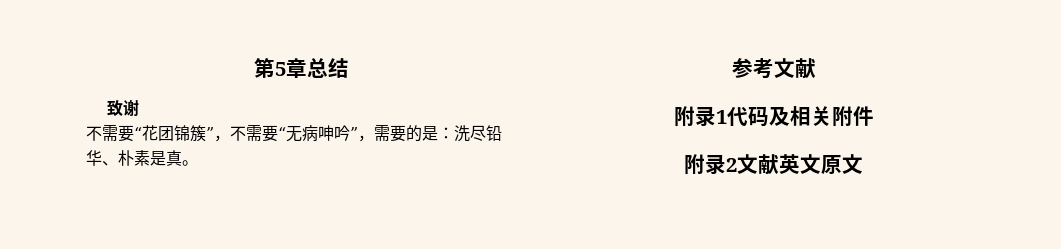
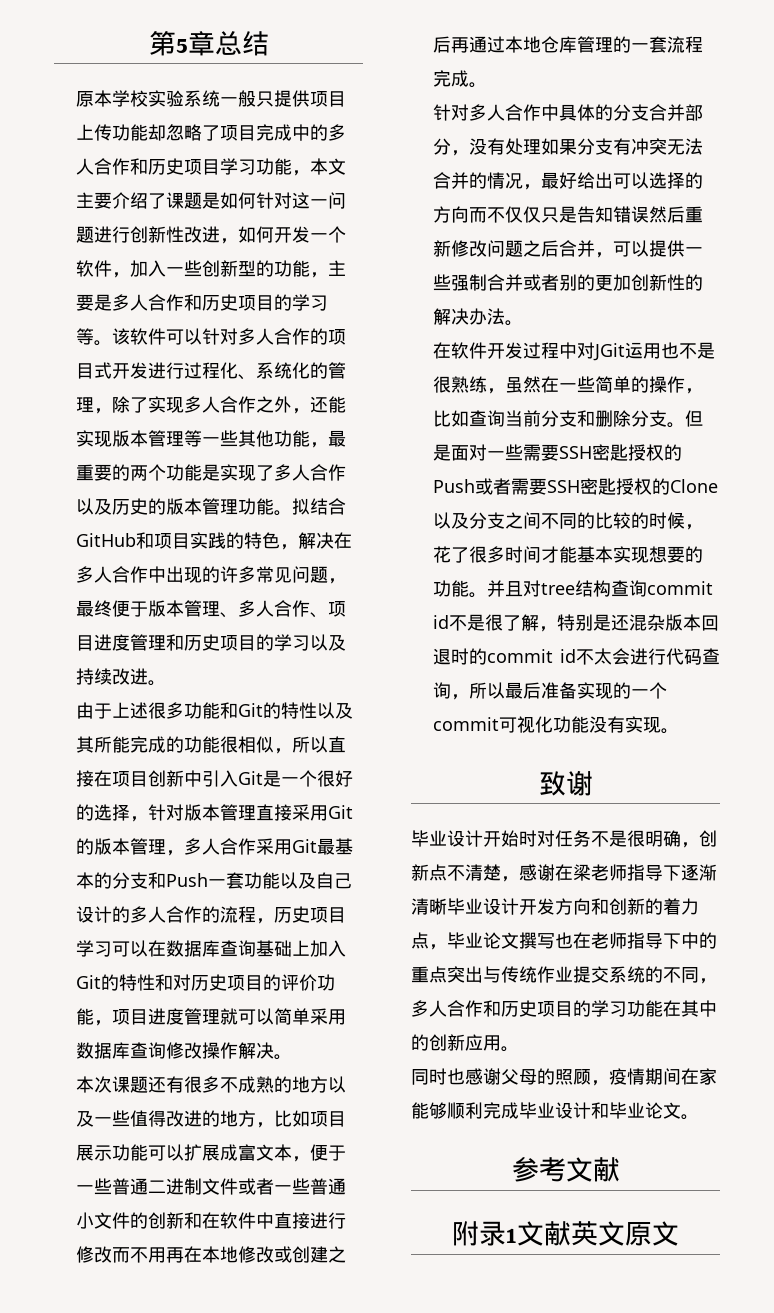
[107,100,140,117] [86,125,502,142] [86,150,182,166] 致谢 // 不需要“花团锦簇”，不需要“无病呻吟”，需要的是：洗尽铅华、朴素是真 -> [76,90,347,107] [76,124,347,141] [76,158,347,176] [76,192,347,209] [76,226,347,244] [76,260,347,278] [76,294,329,311] [76,328,347,346] [76,362,347,380] [76,396,347,414] [76,430,347,448] [76,464,347,481] [76,498,347,516] [76,532,353,550] [76,566,347,584] [76,600,347,618] [76,634,347,651] [76,668,167,686] [76,702,354,719] [76,736,347,754] [76,770,354,787] [76,804,354,822] [76,838,354,856] [76,872,353,889] [76,906,347,924] [76,940,347,957] [76,974,336,991] [76,1008,347,1026] [76,1042,293,1060] [76,1076,347,1093] [76,1110,347,1128] [76,1144,347,1162] [76,1178,347,1195] [76,1212,347,1229] [76,1246,347,1263] [433,36,704,53] [433,70,488,88] [433,104,704,121] [433,138,704,156] [433,172,704,190] [433,206,704,223] [433,240,704,258] [433,274,704,291] [433,308,524,326] [433,342,716,361] [433,376,704,394] [433,410,704,428] [433,444,683,461] [433,478,719,495] [433,512,704,530] [433,546,704,563] [433,580,714,598] [433,614,720,632] [433,648,720,665] [433,682,668,700] [433,716,680,734] [538,770,593,796] [411,830,717,848] [411,864,717,882] [411,898,699,915] [411,932,717,950] [411,966,717,984] [411,1000,717,1017] [411,1034,519,1052] [411,1068,717,1086] [411,1102,681,1119] 原本学校实验系统一般只提供项目上传功能却忽略了项目完成中的多人合作和历史项目学习功能，本文主要介绍了课题是如何针对这一问题进行创新性改进，如何开发一个软件，加入一些创新型的功能，主要是多人合作和历史项目的学习等。该软件可以针对多人合作的项目式开发进行过程化、系统化的管理，除了实现多人合作之外，还能实现版本管理等一些其他功能，最重要的两个功能是实现了多人合作以及历史的版本管理功能。拟结合GitHub和项目实践的特色，解决在多人合作中出现的许多常见问题，最终便于版本管理、多人合作、项目进度管理和历史项目的学习以及持续改进。 // 由于上述很多功能和Git的特性以及其所能完成的功能很相似，所以直接在项目创新中引入Git是一个很好的选择，针对版本管理直接采用Git的版本管理，多人合作采用Git最基本的分支和Push一套功能以及自己设计的多人合作的流程，历史项目学习可以在数据库查询基础上加入Git的特性和对历史项目的评价功能，项目进度管理就可以简单采用数据库查询修改操作解决。 // 本次课题还有很多不成熟的地方以及一些值得改进的地方，比如项目展示功能可以扩展成富文本，便于一些普通二进制文件或者一些普通小文件的创新和在软件中直接进行修改而不用再在本地修改或创建之后再通过本地仓库管理的一套流程完成。 // 针对多人合作中具体的分支合并部分，没有处理如果分支有冲突无法合并的情况，最好给出可以选择的方向而不仅仅只是告知错误然后重新修改问题之后合并，可以提供一些强制合并或者别的更加创新性的解决办法。 // 在软件开发过程中对JGit运用也不是很熟练，虽然在一些简单的操作，比如查询当前分支和删除分支。但是面对一些需要SSH密匙授权的Push或者需要SSH密匙授权的Clone以及分支之间不同的比较的时候，花了很多时间才能基本实现想要的功能。并且对tree结构查询commit id不是很了解，特别是还混杂版本回退时的commit id不太会进行代码查询，所以最后准备实现的一个commit可视化功能没有实现。 // 致谢 // 毕业设计开始时对任务不是很明确，创新点不清楚，感谢在梁老师指导下逐渐清晰毕业设计开发方向和创新的着力点，毕业论文撰写也在老师指导下中的重点突出与传统作业提交系统的不同，多人合作和历史项目的学习功能在其中的创新应用。 // 同时也感谢父母的照顾，疫情期间在家能够顺利完成毕业设计和毕业论文
[726,106,874,127] [684,154,737,175] 代码及相关附件 // 附录2 -> (517, 1235) none

